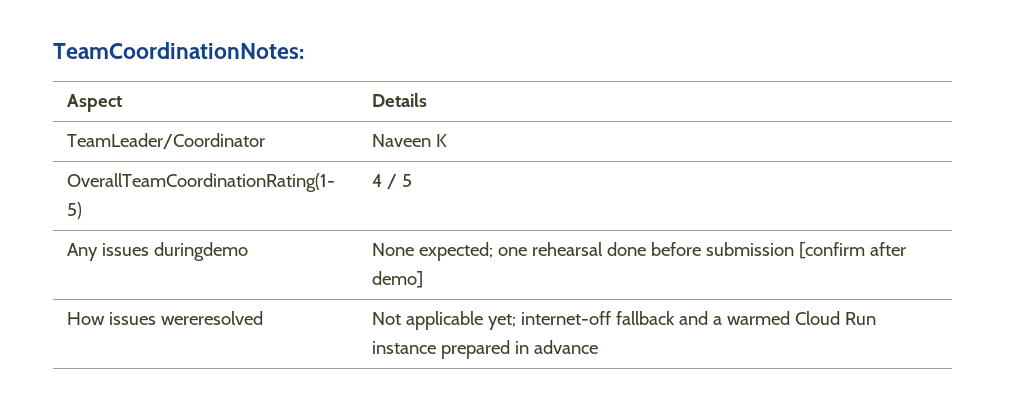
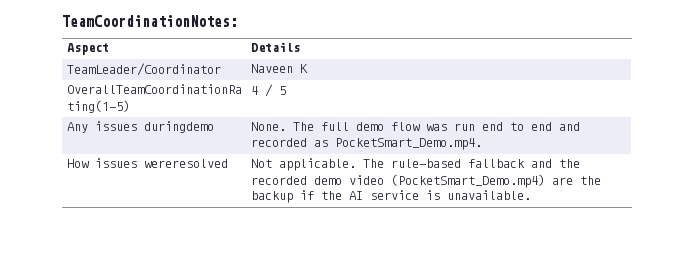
[372,242,907,261] [372,271,424,288] [67,311,264,325] [372,311,877,330] [372,340,599,359] None expected; one rehearsal done before submission [confirm after demo] // How issues wereresolved | Not applicable yet; internet-off fallback and a warmed Cloud Run instance prepared in advance -> [250,122,580,131] [250,138,482,150] [66,158,228,168] [250,158,580,171] [250,174,601,188] [250,190,531,203] None. The full demo flow was run end to end and recorded as PocketSmart_Demo.mp4. // How issues wereresolved | Not applicable. The rule-based fallback and the recorded demo video (PocketSmart_Demo.mp4) are the backup if the AI service is unavailable.

